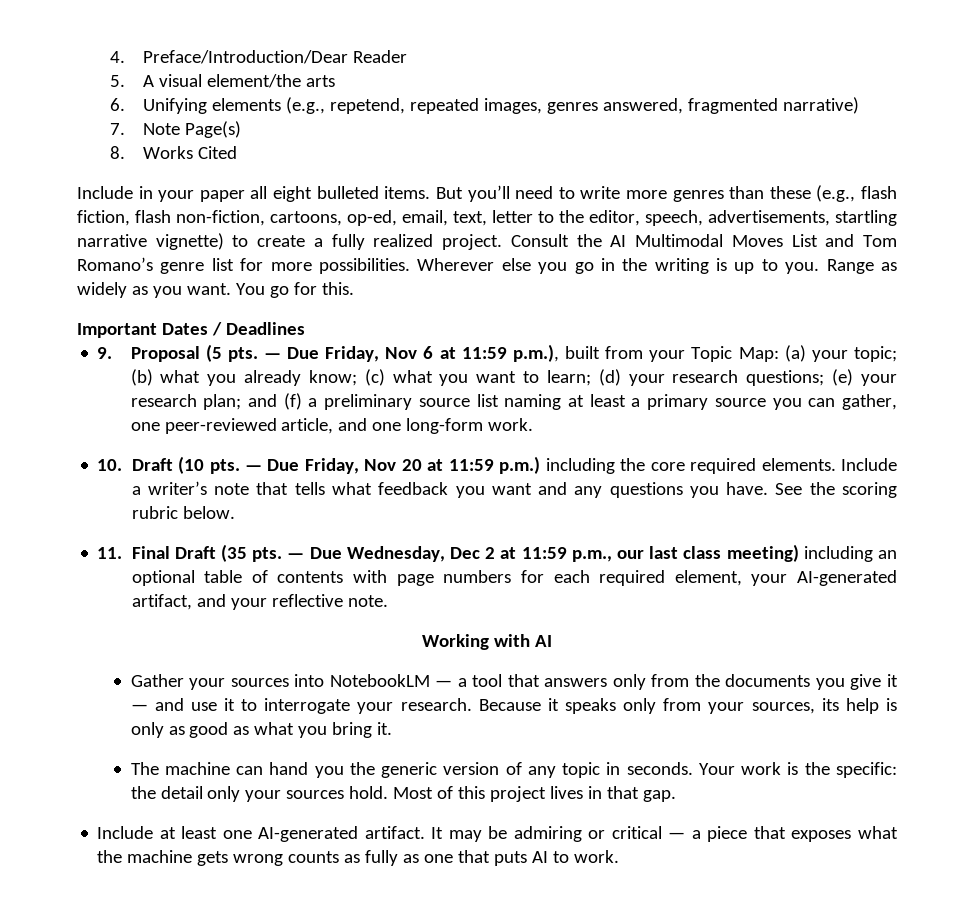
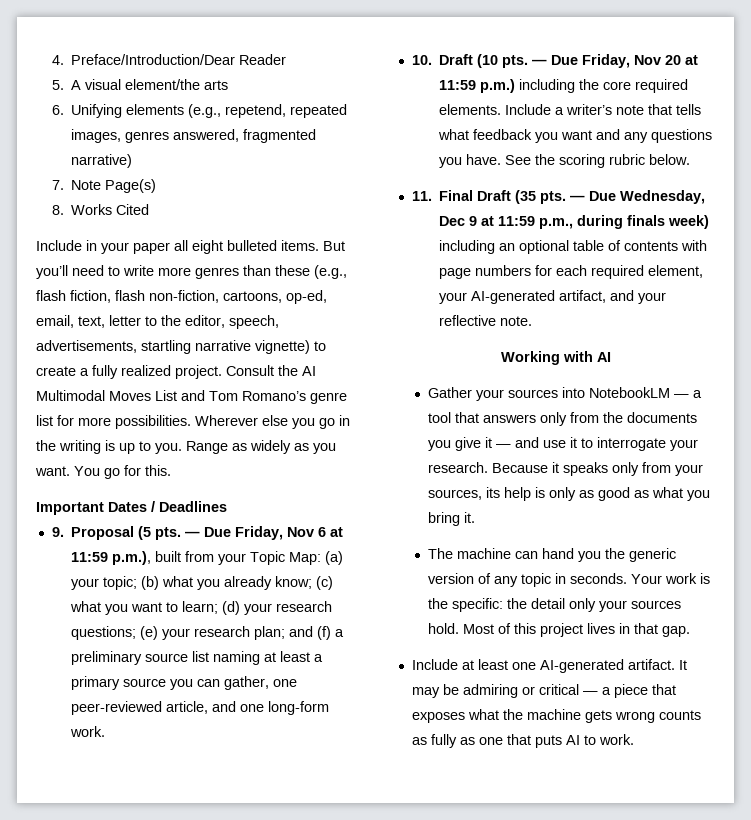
[485,547,496,559] 2 -> [469,216,478,226] 9
[617,544,799,562] our last class meeting) -> [577,215,710,229] during finals week)

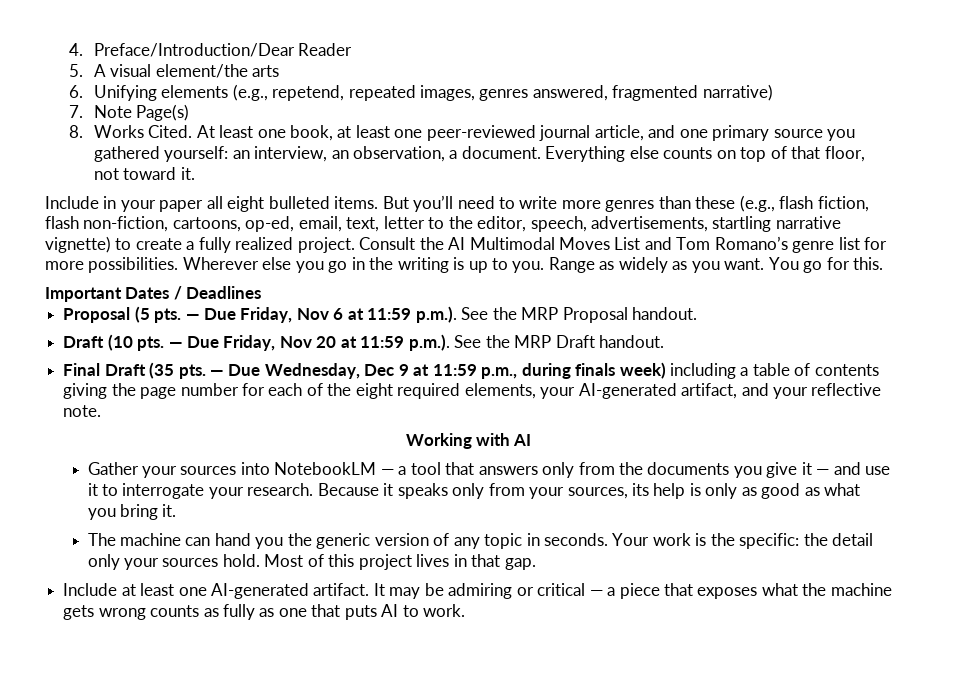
[116,204,150,215] Cited -> [148,125,855,141] [93,146,865,162] [93,167,195,180] Cited. At least one book, at least one peer-reviewed journal article, and one primary source you gathered yourself: an interview, an observation, a document. Everything else counts on top of that floor, not toward it.
[51,527,64,537] 9. -> (262, 292) none
[112,551,344,565] [71,576,334,590] [70,601,333,615] [71,626,345,640] [71,651,324,665] [71,676,298,690] [71,701,330,715] [70,726,106,737] [411,55,432,65] p.m.), built from your Topic Map: (a) your topic; (b) what you already know; (c) what you want to learn; (d) your research questions; (e) your research plan; and (f) a preliminary source list naming at least a primary source you can gather, one peer-reviewed article, and one long-form work. // 10. -> [415,306,697,323] p.m.). See the MRP Proposal handout. //
[480,79,689,93] [439,104,702,115] [438,129,713,143] [439,154,691,168] [411,191,432,201] p.m.) including the core required elements. Include a writer’s note that tells what feedback you want and any questions you have. See the scoring rubric below. // 11. -> [408,334,664,351] p.m.). See the MRP Draft handout. //
[499,240,570,254] an optional -> [740,367,749,376] a
[681,240,708,251] [439,265,704,279] with page numbers for each required element, -> [63,383,536,399] giving the page number for each of the eight required elements,

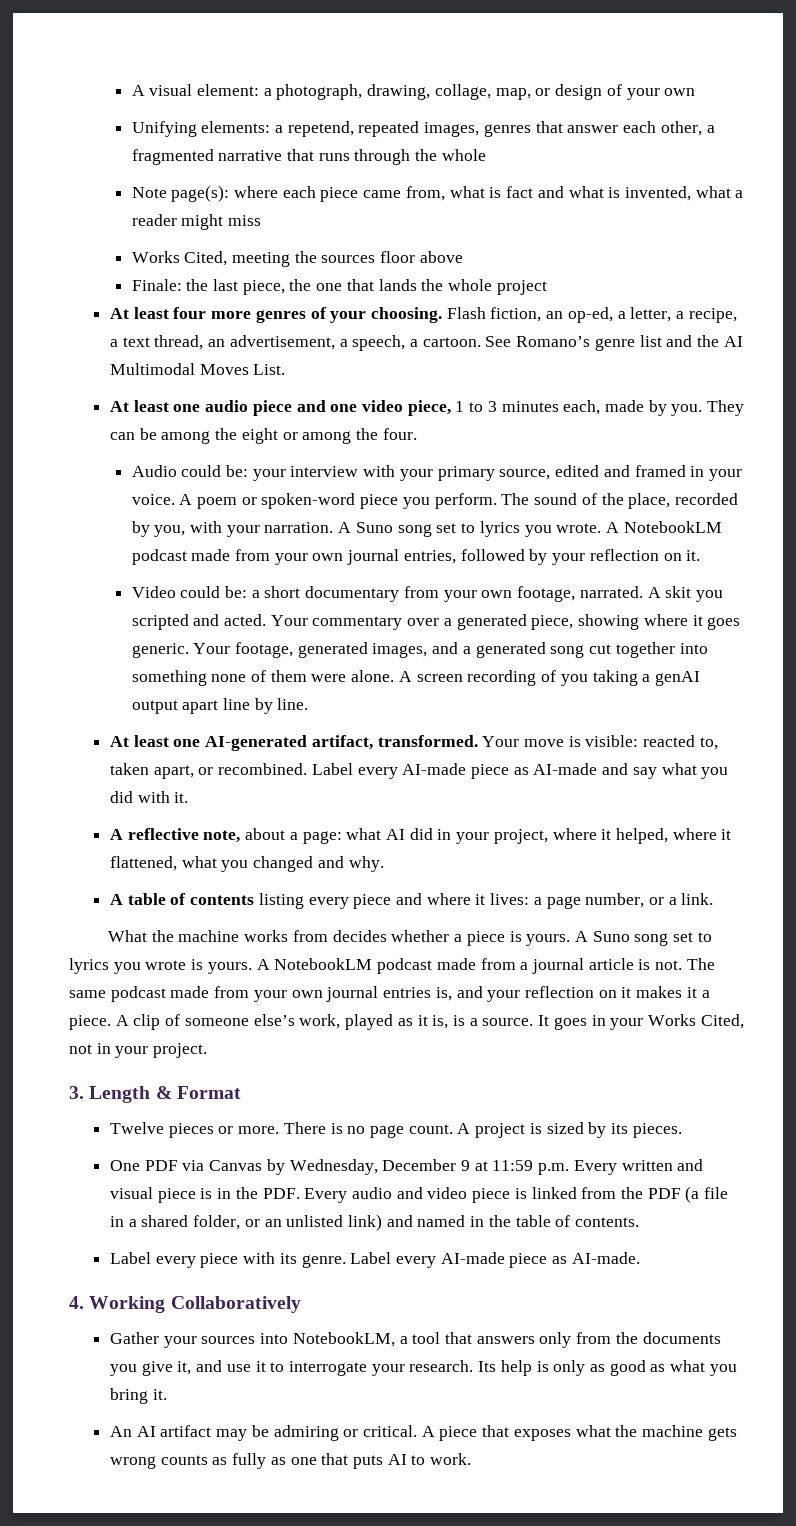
[69,43,353,57] [69,64,280,78] [69,84,773,101] [69,104,190,121] [69,125,855,141] [93,146,865,162] [93,167,195,180] [45,195,869,212] [45,216,841,232] [45,236,888,253] [45,257,884,273] [45,286,262,302] [63,306,697,323] [63,334,664,351] [63,362,879,379] [63,383,882,399] [63,405,102,417] [405,433,532,449] 4. Preface/Introduction/Dear Reader // 5. A visual element/the arts // 6. Unifying elements (e.g., repetend, repeated images, genres answered, fragmented narrative) // 7. Note Page(s) // 8. Works Cited. At least one book, at least one peer-reviewed journal article, and one primary source you gathered yourself: an interview, an observation, a document. Everything else counts on top of that floor, not toward it. // Include in your paper all eight bulleted items. But you’ll need to write more genres than these (e.g., flash fiction, flash non-fiction, cartoons, op-ed, email, text, letter to the editor, speech, advertisements, startling narrative vignette) to create a fully realized project. Consult the AI Multimodal Moves List and Tom Romano’s genre list for more possibilities. Wherever else you go in the writing is up to you. Range as widely as you want. You go for this. // Important Dates / Deadlines // Proposal (5 pts. — Due Friday, Nov 6 at 11:59 p.m.). See the MRP Proposal handout. // Draft (10 pts. — Due Friday, Nov 20 at 11:59 p.m.). See the MRP Draft handout. // Final Draft (35 pts. — Due Wednesday, Dec 9 at 11:59 p.m., during finals week) including a table of contents giving the page number for each of the eight required elements, your AI-generated artifact, and your reflective note. // Working with AI -> [131,84,696,100] [131,121,715,137] [131,149,486,165] [131,185,744,202] [131,214,261,230] [131,251,463,267] [131,279,547,295] [109,307,737,323] [109,335,743,351] [109,363,286,375] [109,400,745,416] [109,428,417,444] [131,465,742,481] [131,493,738,509] [131,521,722,537] [131,549,701,565] [131,586,723,602] [131,614,741,630] [131,642,708,658] [131,670,700,686] [131,698,309,714] [109,735,718,751] [109,763,729,779] [109,791,189,803] [109,828,732,844] [109,856,384,872] [109,893,714,909] [108,930,712,946] [69,958,715,974] [69,986,710,1002] [69,1014,744,1030] [69,1043,208,1058] [69,1086,241,1103] [109,1122,682,1138] [109,1159,704,1175] [109,1186,729,1203] [109,1214,640,1231] [109,1252,640,1268] [69,1296,301,1313] A visual element: a photograph, drawing, collage, map, or design of your own // Unifying elements: a repetend, repeated images, genres that answer each other, a fragmented narrative that runs through the whole // Note page(s): where each piece came from, what is fact and what is invented, what a reader might miss // Works Cited, meeting the sources floor above // Finale: the last piece, the one that lands the whole project // At least four more genres of your choosing. Flash fiction, an op-ed, a letter, a recipe, a text thread, an advertisement, a speech, a cartoon. See Romano’s genre list and the AI Multimodal Moves List. // At least one audio piece and one video piece, 1 to 3 minutes each, made by you. They can be among the eight or among the four. // Audio could be: your interview with your primary source, edited and framed in your voice. A poem or spoken-word piece you perform. The sound of the place, recorded by you, with your narration. A Suno song set to lyrics you wrote. A NotebookLM podcast made from your own journal entries, followed by your reflection on it. // Video could be: a short documentary from your own footage, narrated. A skit you scripted and acted. Your commentary over a generated piece, showing where it goes generic. Your footage, generated images, and a generated song cut together into something none of them were alone. A screen recording of you taking a genAI output apart line by line. // At least one AI-generated artifact, transformed. Your move is visible: reacted to, taken apart, or recombined. Label every AI-made piece as AI-made and say what you did with it. // A reflective note, about a page: what AI did in your project, where it helped, where it flattened, what you changed and why. // A table of contents listing every piece and where it lives: a page number, or a link. // What the machine works from decides whether a piece is yours. A Suno song set to lyrics you wrote is yours. A NotebookLM podcast made from a journal article is not. The same podcast made from your own journal entries is, and your reflection on it makes it a piece. A clip of someone else’s work, played as it is, is a source. It goes in your Works Cited, not in your project. // 3. Length & Format // Twelve pieces or more. There is no page count. A project is sized by its pieces. // One PDF via Canvas by Wednesday, December 9 at 11:59 p.m. Every written and visual piece is in the PDF. Every audio and video piece is linked from the PDF (a file in a shared folder, or an unlisted link) and named in the table of contents. // Label every piece with its genre. Label every AI-made piece as AI-made. // 4. Working Collaboratively
[274,462,394,475] NotebookLM — -> [292,1332,395,1347] NotebookLM,
[801,462,830,475] it — -> [177,1361,192,1375] it,
[317,483,649,499] Because it speaks only from your sources, its -> [478,1361,497,1372] Its
[87,533,874,549] [87,554,536,570] [63,583,385,599] The machine can hand you the generic version of any topic in seconds. Your work is the specific: the detail only your sources hold. Most of this project lives in that gap. // Include at least one AI-generated artifact. It -> [109,1425,212,1437] An AI artifact
[537,583,616,596] critical — a -> [362,1425,435,1437] critical. A

